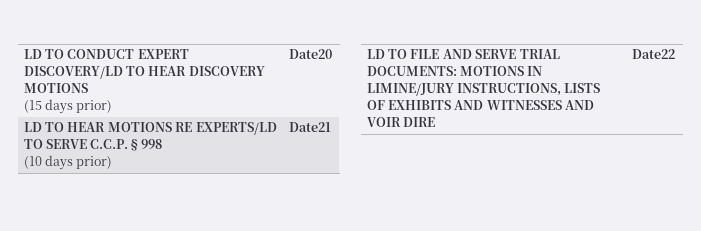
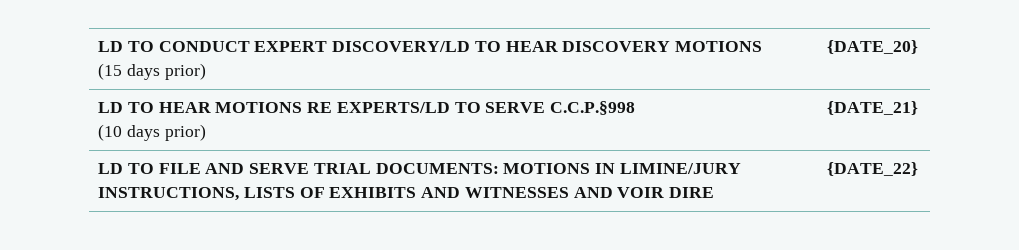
[288,49,332,59] Date20 -> [827,40,919,54] {DATE_20}
[288,122,331,132] Date21 -> [827,101,919,115] {DATE_21}
[631,49,675,59] Date22 -> [827,162,919,176] {DATE_22}

